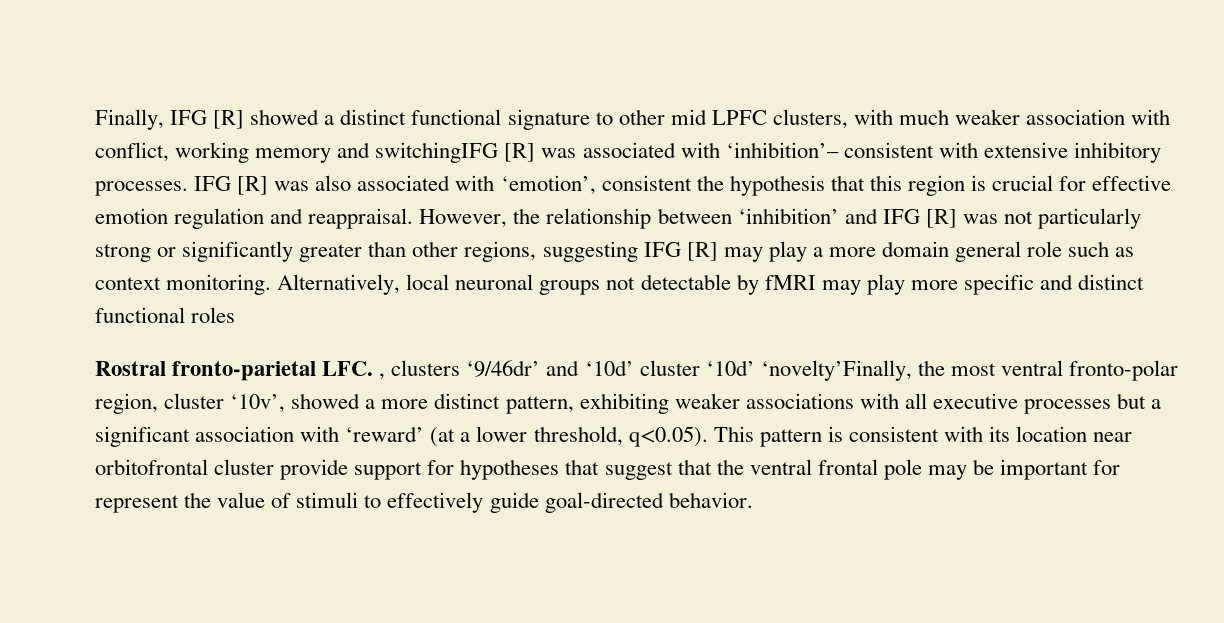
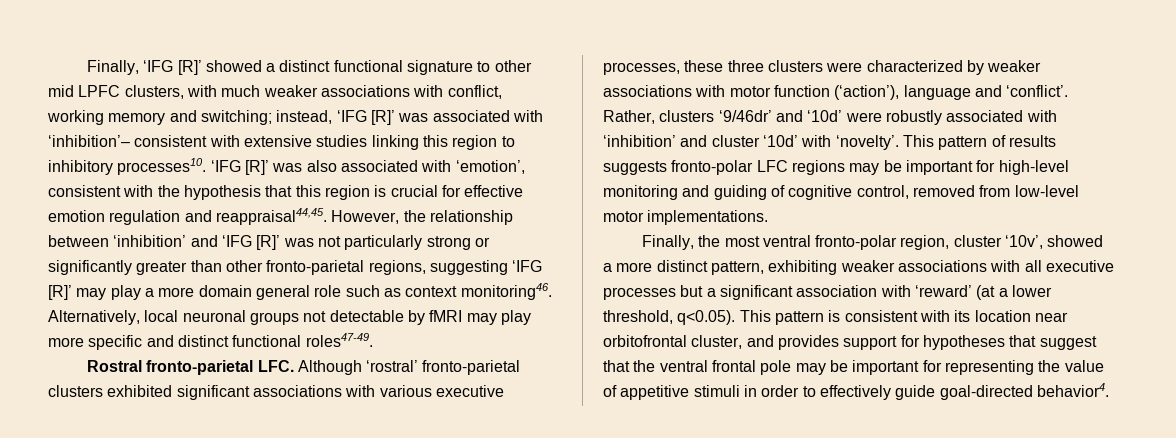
[95,109,245,130] Finally, IFG [R] -> [86,60,202,75] Finally, ‘IFG [R]’
[1026,109,1126,125] association -> [320,85,410,97] associations
[375,142,536,163] switchingIFG [R] -> [200,110,395,125] switching; instead, ‘IFG [R]’
[1073,142,1161,163] [95,176,269,196] inhibitory processes. IFG [R] -> [316,135,515,150] [48,158,269,175] studies linking this region to inhibitory processes10. ‘IFG [R]’
(692, 183) none -> [123,185,154,197] with
[308,208,414,229] reappraisal. -> [215,208,327,225] reappraisal44,45.
[882,209,957,228] IFG [R] -> [221,235,281,250] ‘IFG [R]’
(459, 249) none -> [266,260,365,275] fronto-parietal
[643,242,718,261] IFG [R] -> [512,260,543,272] [48,285,72,300] ‘IFG [R]’
[166,274,272,295] monitoring. -> [460,283,552,300] monitoring46.
[191,307,236,323] roles -> [305,333,373,347] roles47-49.
[379,360,912,381] , clusters ‘9/46dr’ and ‘10d’ cluster ‘10d’ ‘novelty’Finally, -> [297,360,521,375] [48,385,504,400] [603,60,1042,75] [603,85,1069,100] [603,110,1057,125] [603,135,1056,150] [603,160,1069,175] [603,185,1079,200] [603,210,769,225] [641,235,694,250] Although ‘rostral’ fronto-parietal clusters exhibited significant associations with various executive processes, these three clusters were characterized by weaker associations with motor function (‘action’), language and ‘conflict’. Rather, clusters ‘9/46dr’ and ‘10d’ were robustly associated with ‘inhibition’ and cluster ‘10d’ with ‘novelty’. This pattern of results suggests fronto-polar LFC regions may be important for high-level monitoring and guiding of cognitive control, removed from low-level motor implementations. // Finally,
[214,459,349,480] cluster provide -> [691,335,839,350] cluster, and provides
[95,495,179,513] represent -> [944,360,1034,375] representing
[296,492,359,508] stimuli -> [620,385,800,400] appetitive stimuli in order
[668,492,753,508] behavior. -> [1036,383,1109,397] behavior4.

